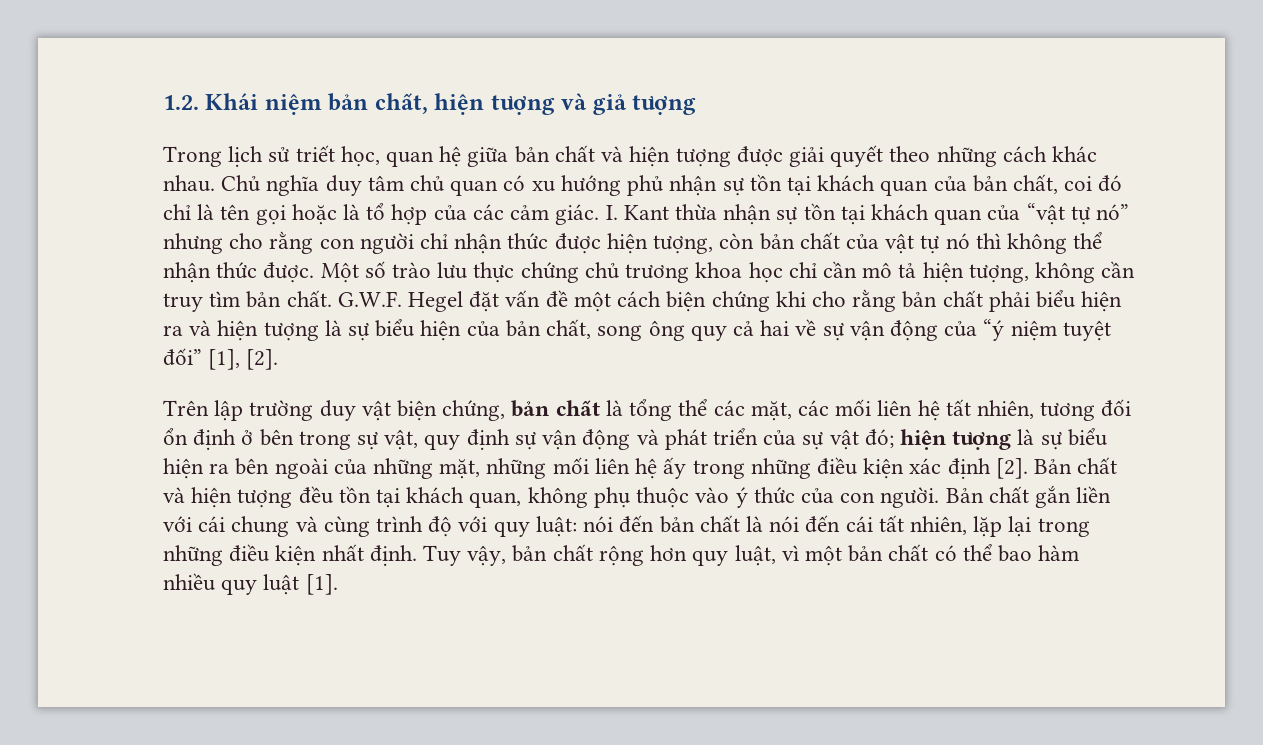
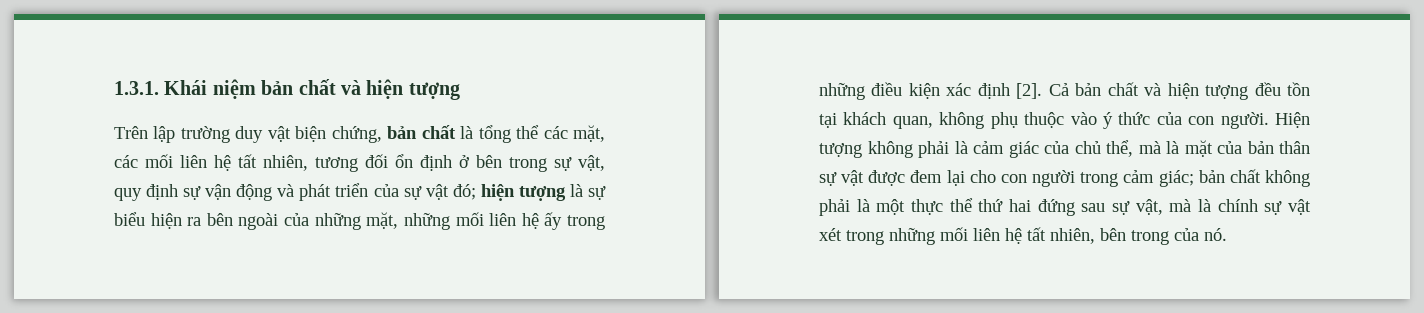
[163,95,199,110] 1.2. -> [114,81,159,95] 1.3.1.
[374,93,697,115] [163,145,1097,167] [163,174,1123,196] [163,203,1130,225] [163,231,1103,254] [163,261,1136,283] [163,289,1123,312] [163,319,1111,341] [163,348,279,370] chất, hiện tượng và giả tượng // Trong lịch sử triết học, quan hệ giữa bản chất và hiện tượng được giải quyết theo những cách khác nhau. Chủ nghĩa duy tâm chủ quan có xu hướng phủ nhận sự tồn tại khách quan của bản chất, coi đó chỉ là tên gọi hoặc là tổ hợp của các cảm giác. I. Kant thừa nhận sự tồn tại khách quan của “vật tự nó” nhưng cho rằng con người chỉ nhận thức được hiện tượng, còn bản chất của vật tự nó thì không thể nhận thức được. Một số trào lưu thực chứng chủ trương khoa học chỉ cần mô tả hiện tượng, không cần truy tìm bản chất. G.W.F. Hegel đặt vấn đề một cách biện chứng khi cho rằng bản chất phải biểu hiện ra và hiện tượng là sự biểu hiện của bản chất, song ông quy cả hai về sự vận động của “ý niệm tuyệt đối” [1], [2]. -> [298,79,460,100] chất và hiện tượng
[1033,459,1072,474] Bản -> [1048,83,1102,96] Cả bản
[945,485,1112,508] [163,515,1090,537] [163,544,1080,566] [163,573,338,595] Bản chất gắn liền với cái chung và cùng trình độ với quy luật: nói đến bản chất là nói đến cái tất nhiên, lặp lại trong những điều kiện nhất định. Tuy vậy, bản chất rộng hơn quy luật, vì một bản chất có thể bao hàm nhiều quy luật [1]. -> [1275,112,1310,128] [819,140,1310,158] [819,169,1310,187] [819,198,1311,216] [819,227,1227,245] Hiện tượng không phải là cảm giác của chủ thể, mà là mặt của bản thân sự vật được đem lại cho con người trong cảm giác; bản chất không phải là một thực thể thứ hai đứng sau sự vật, mà là chính sự vật xét trong những mối liên hệ tất nhiên, bên trong của nó.

